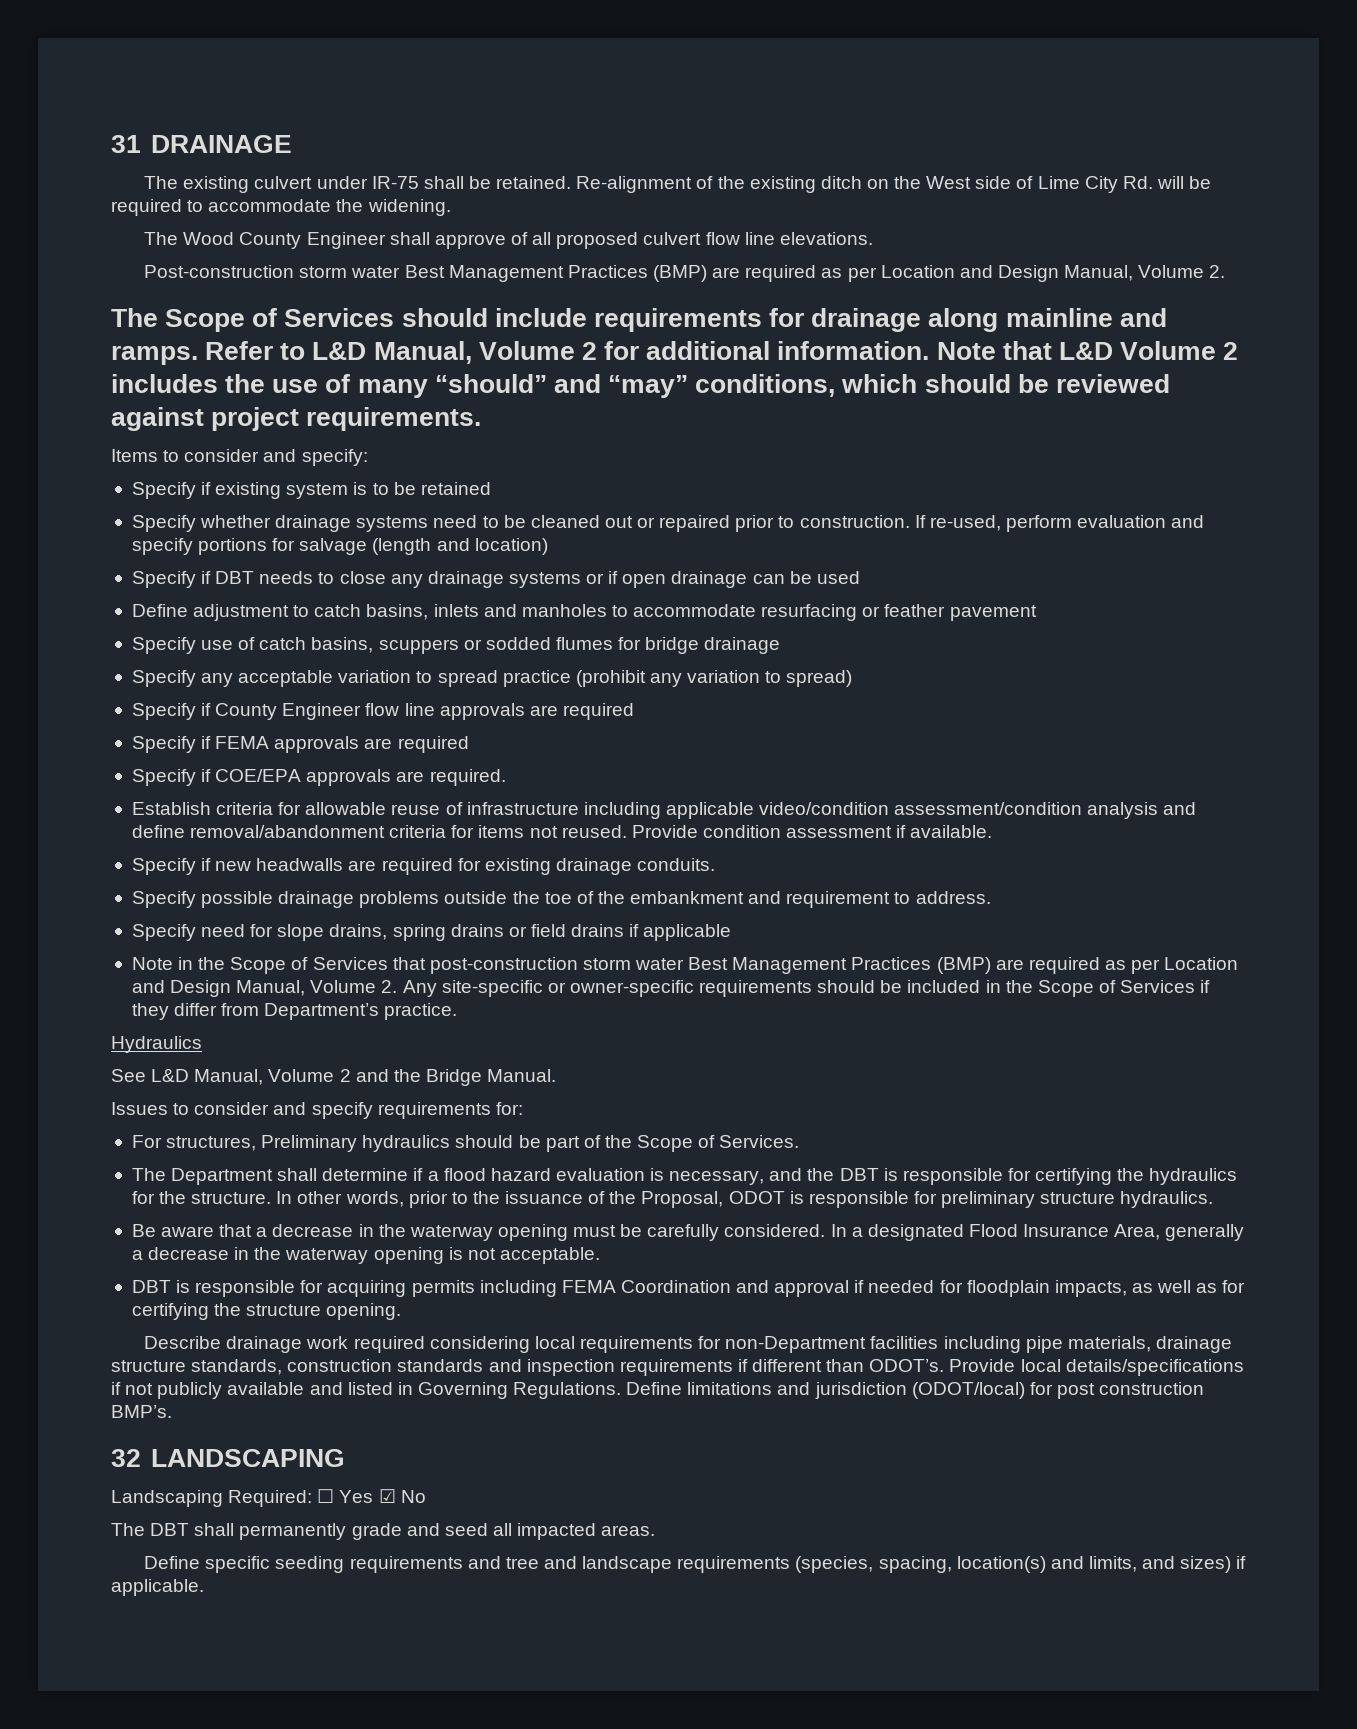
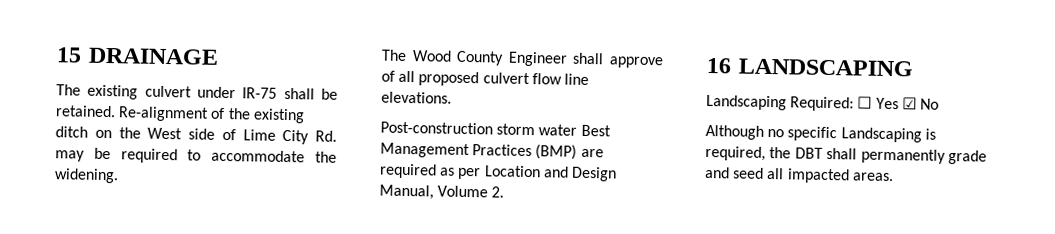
[111,135,141,153] 31 -> [56,47,82,63] 15
[1156,176,1184,189] will -> [55,150,85,162] may
[111,308,1167,332] [111,341,1239,365] [111,374,1170,398] [111,407,482,431] [111,449,368,466] [131,482,491,499] [131,515,1205,532] [131,538,548,555] [131,571,860,588] [131,604,1037,621] [131,637,781,654] [131,670,853,687] [131,703,634,720] [131,736,469,753] [131,769,506,786] [131,802,1197,819] [131,825,993,838] [131,858,716,875] [131,891,991,908] [131,924,732,941] [131,957,1239,974] [131,980,1211,997] [131,1003,458,1020] [111,1036,202,1053] [111,1069,557,1086] [111,1102,523,1119] [131,1135,800,1152] [131,1168,1238,1185] [131,1191,1214,1208] [131,1224,1245,1241] [131,1247,600,1264] [131,1280,1246,1297] [131,1303,402,1320] [144,1336,1232,1353] [111,1359,1244,1376] [111,1382,1205,1399] [111,1405,172,1418] [111,1449,141,1467] The Scope of Services should include requirements for drainage along mainline and ramps. Refer to L&D Manual, Volume 2 for additional information. Note that L&D Volume 2 includes the use of many “should” and “may” conditions, which should be reviewed against project requirements. // Items to consider and specify: // Specify if existing system is to be retained // Specify whether drainage systems need to be cleaned out or repaired prior to construction. If re-used, perform evaluation and specify portions for salvage (length and location) // Specify if DBT needs to close any drainage systems or if open drainage can be used // Define adjustment to catch basins, inlets and manholes to accommodate resurfacing or feather pavement // Specify use of catch basins, scuppers or sodded flumes for bridge drainage // Specify any acceptable variation to spread practice (prohibit any variation to spread) // Specify if County Engineer flow line approvals are required // Specify if FEMA approvals are required // Specify if COE/EPA approvals are required. // Establish criteria for allowable reuse of infrastructure including applicable video/condition assessment/condition analysis and define removal/abandonment criteria for items not reused. Provide condition assessment if available. // Specify if new headwalls are required for existing drainage conduits. // Specify possible drainage problems outside the toe of the embankment and requirement to address. // Specify need for slope drains, spring drains or field drains if applicable // Note in the Scope of Services that post-construction storm water Best Management Practices (BMP) are required as per Location and Design Manual, Volume 2. Any site-specific or owner-specific requirements should be included in the Scope of Services if they differ from Department’s practice. // Hydraulics // See L&D Manual, Volume 2 and the Bridge Manual. // Issues to consider and specify requirements for: // For structures, Preliminary hydraulics should be part of the Scope of Services. // The Department shall determine if a flood hazard evaluation is necessary, and the DBT is responsible for certifying the hydraulics for the structure. In other words, prior to the issuance of the Proposal, ODOT is responsible for preliminary structure hydraulics. // Be aware that a decrease in the waterway opening must be carefully considered. In a designated Flood Insurance Area, generally a decrease in the waterway opening is not acceptable. // DBT is responsible for acquiring permits including FEMA Coordination and approval if needed for floodplain impacts, as well as for certifying the structure opening. // Describe drainage work required considering local requirements for non-Department facilities including pipe materials, drainage structure standards, construction standards and inspection requirements if different than ODOT’s. Provide local details/specifications if not publicly available and listed in Governing Regulations. Define limitations and jurisdiction (ODOT/local) for post construction BMP’s. // 32 -> [706,57,732,74] 16
[111,1523,145,1536] The -> [705,124,936,143] [705,145,792,161] Although no specific Landscaping is required, the
[144,1556,1247,1573] [111,1579,204,1596] // Define specific seeding requirements and tree and landscape requirements (species, spacing, location(s) and limits, and sizes) if applicable. -> (894, 177) none

